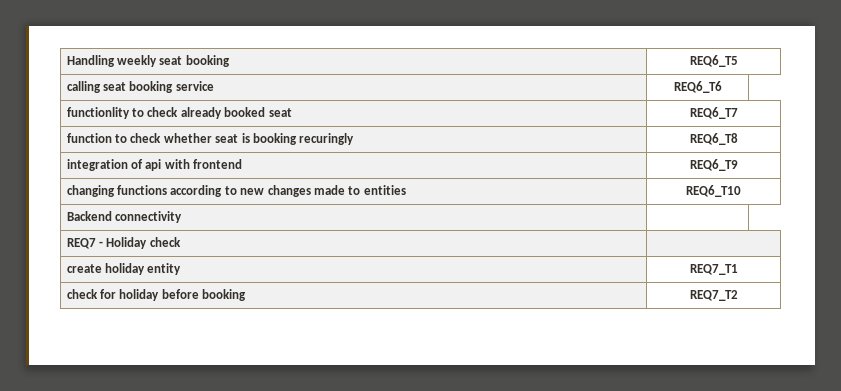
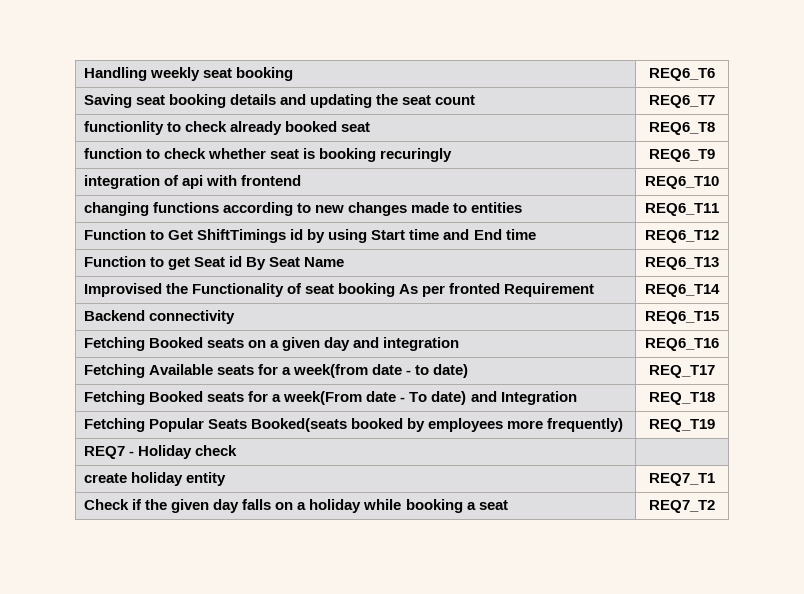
[689,55,738,67] [66,81,214,93] [673,81,722,93] REQ6_T5 // calling seat booking service | REQ6_T6 -> [649,68,715,81] [83,94,476,108] [649,95,715,108] REQ6_T6 // Saving seat booking details and updating the seat count | REQ6_T7
[689,107,738,119] REQ6_T7 -> [649,122,715,135] REQ6_T8
[689,133,738,145] REQ6_T8 -> [649,149,715,162] REQ6_T9
[689,159,738,171] REQ6_T9 -> [645,176,719,189] REQ6_T10
[686,185,741,197] [66,211,183,223] REQ6_T10 // Backend connectivity | -> [645,203,719,216] [83,229,536,243] [645,230,719,243] [83,256,345,270] [645,257,719,270] [83,283,595,297] [645,284,720,297] [83,310,236,324] [645,311,719,324] [83,337,460,351] [645,338,719,351] [83,364,469,378] [649,365,715,378] [83,391,577,405] [649,392,715,405] [83,418,624,432] [649,419,715,432] REQ6_T11 // Function to Get ShiftTimings id by using Start time and End time | REQ6_T12 // Function to get Seat id By Seat Name | REQ6_T13 // Improvised the Functionality of seat booking As per fronted Requirement | REQ6_T14 // Backend connectivity | REQ6_T15 // Fetching Booked seats on a given day and integration | REQ6_T16 // Fetching Available seats for a week(from date - to date) | REQ_T17 // Fetching Booked seats for a week(From date - To date) and Integration | REQ_T18 // Fetching Popular Seats Booked(seats booked by employees more frequently) | REQ_T19
[66,289,247,301] check for holiday before booking -> [83,499,508,513] Check if the given day falls on a holiday while booking a seat

